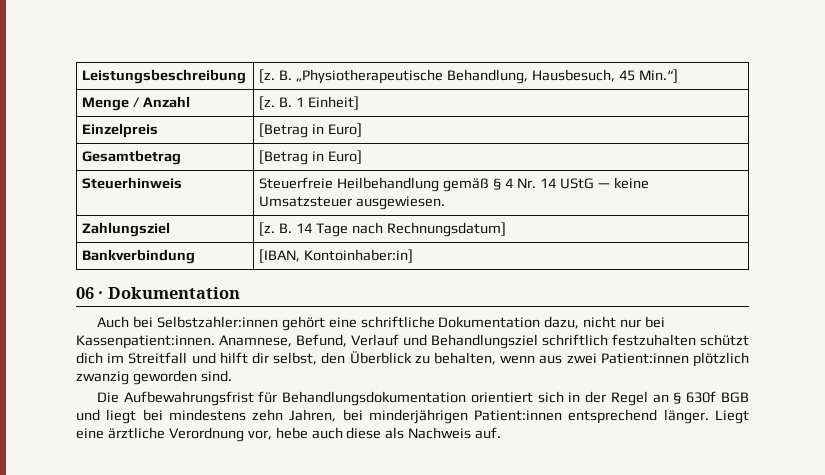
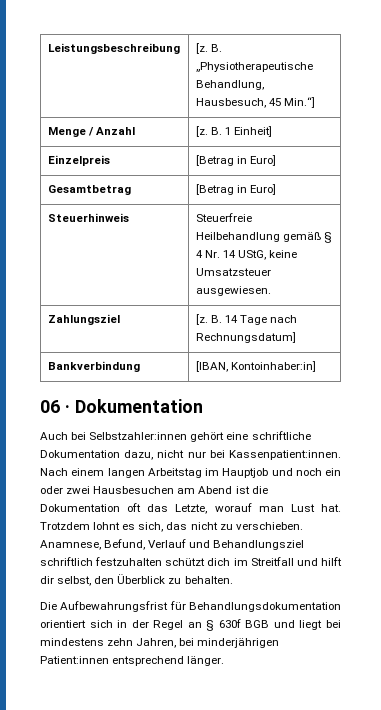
[559,178,610,189] UStG — -> [238,250,267,260] UStG,
(215, 342) none -> [40,468,341,478] [40,486,268,494] [40,503,341,514] [40,522,303,532] Nach einem langen Arbeitstag im Hauptjob und noch ein oder zwei Hausbesuchen am Abend ist die Dokumentation oft das Letzte, worauf man Lust hat. Trotzdem lohnt es sich, das nicht zu verschieben.
[433,352,749,367] [76,370,232,385] behalten, wenn aus zwei Patient:innen plötzlich zwanzig geworden sind. -> [184,576,233,584] behalten.
[714,410,749,424] [76,427,502,442] Liegt eine ärztliche Verordnung vor, hebe auch diese als Nachweis auf. -> (225, 661) none

